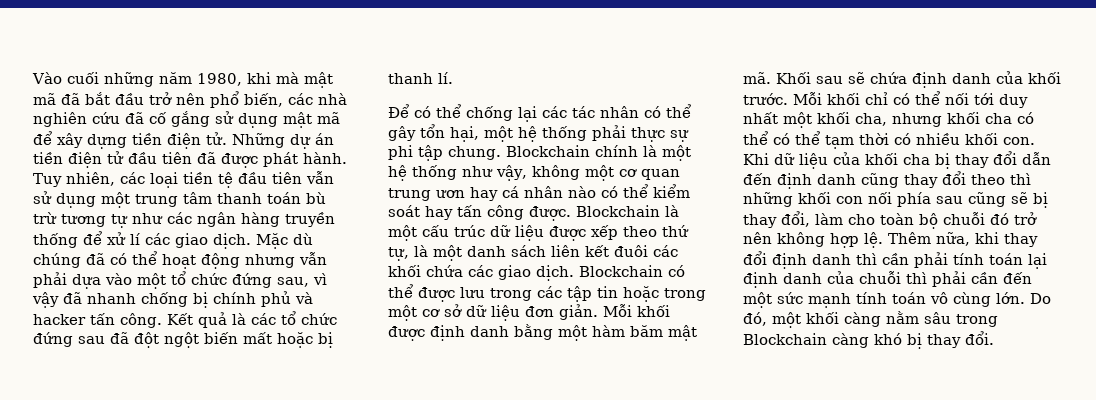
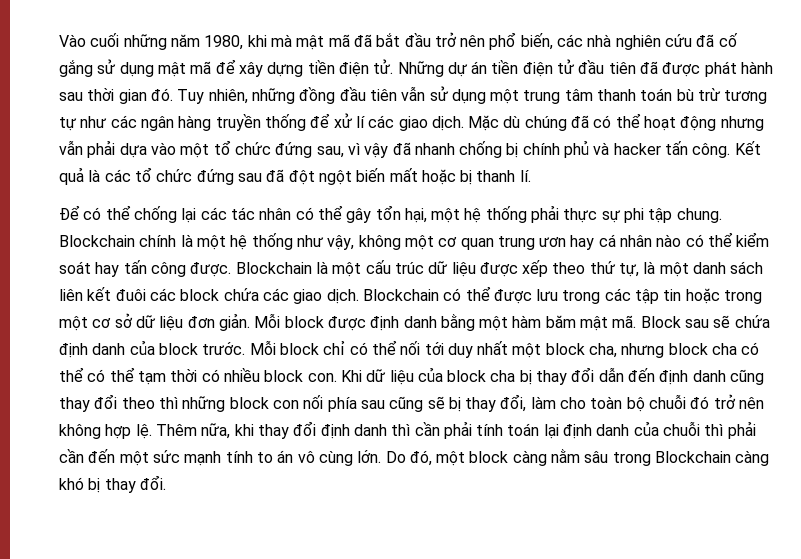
[303,152,347,164] [33,172,233,188] hành. Tuy nhiên, các loại tiền tệ -> [741,61,774,74] [59,87,336,104] hành sau thời gian đó. Tuy nhiên, những đồng
[388,265,421,277] khối -> [180,289,220,301] block
[637,305,670,317] khối -> [284,316,324,328] block
[776,72,811,84] Khối -> [640,316,681,328] Block
[1028,72,1061,84] khối -> [158,343,198,355] block
[827,93,860,105] khối -> [279,343,319,355] block
[817,112,850,124] khối -> [545,343,585,355] block
[947,112,980,124] khối -> [668,343,708,355] block
[965,133,998,145] khối -> [264,370,304,382] block
[865,153,898,165] khối -> [447,370,487,382] block
[798,192,831,204] khối -> [229,397,269,409] block
[892,292,926,304] toán -> [256,450,294,463] to án
[806,312,839,324] khối -> [469,451,509,463] block

